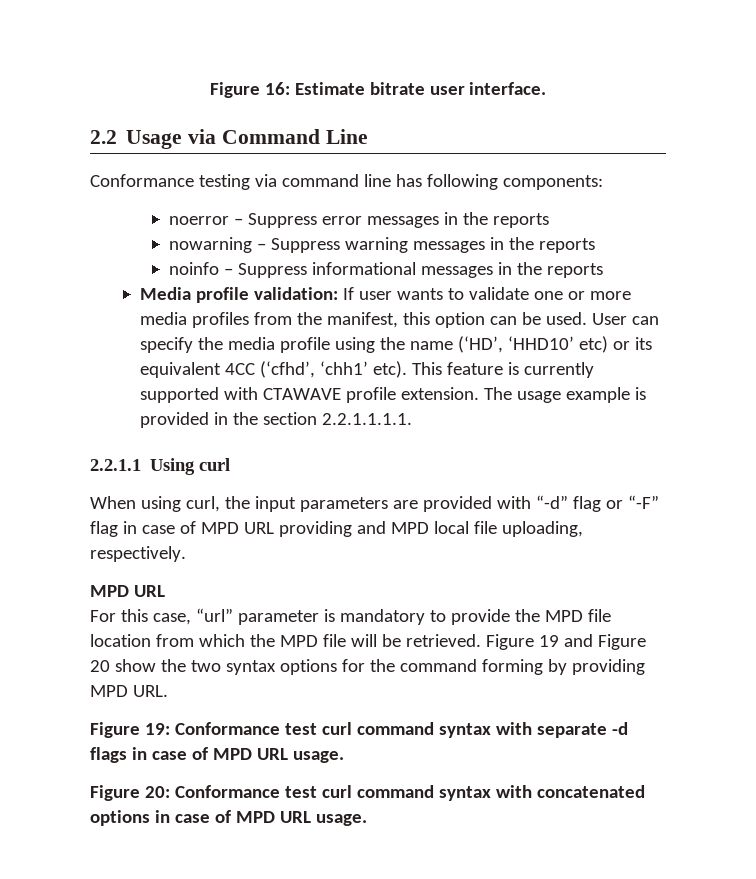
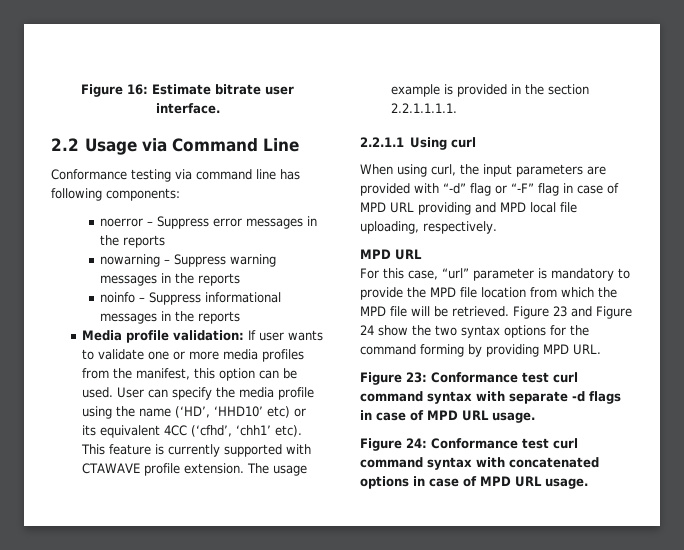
[538,635,559,647] 19 -> [553,306,567,317] 23
[90,660,110,672] 20 -> [360,325,374,335] 24
[144,723,170,735] 19: -> [406,372,427,383] 23:
[144,786,170,798] 20: -> [406,438,427,448] 24:

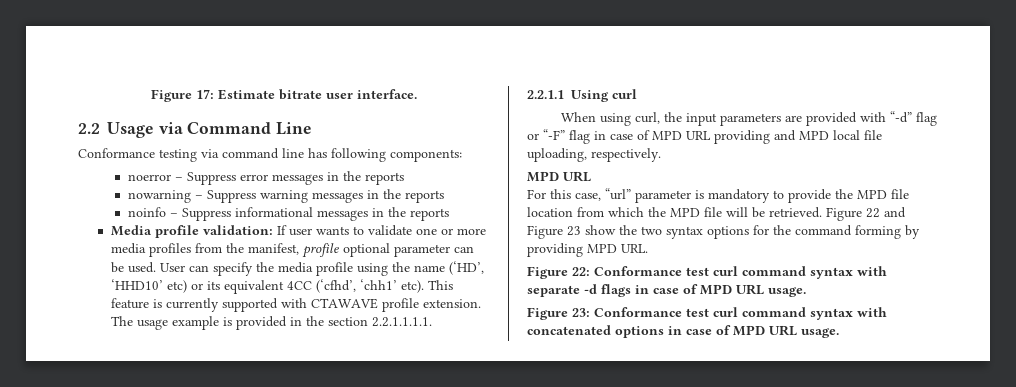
[81,84,148,97] Figure 16: -> [150,89,214,102] Figure 17:
[194,368,256,381] this option -> [301,243,450,258] profile optional parameter
[553,306,567,317] 23 -> [866,208,880,218] 22
[360,325,374,335] 24 -> [567,226,581,236] 23
[406,372,427,383] 23: -> [572,267,590,276] 22:
[406,438,427,448] 24: -> [572,308,590,317] 23:

